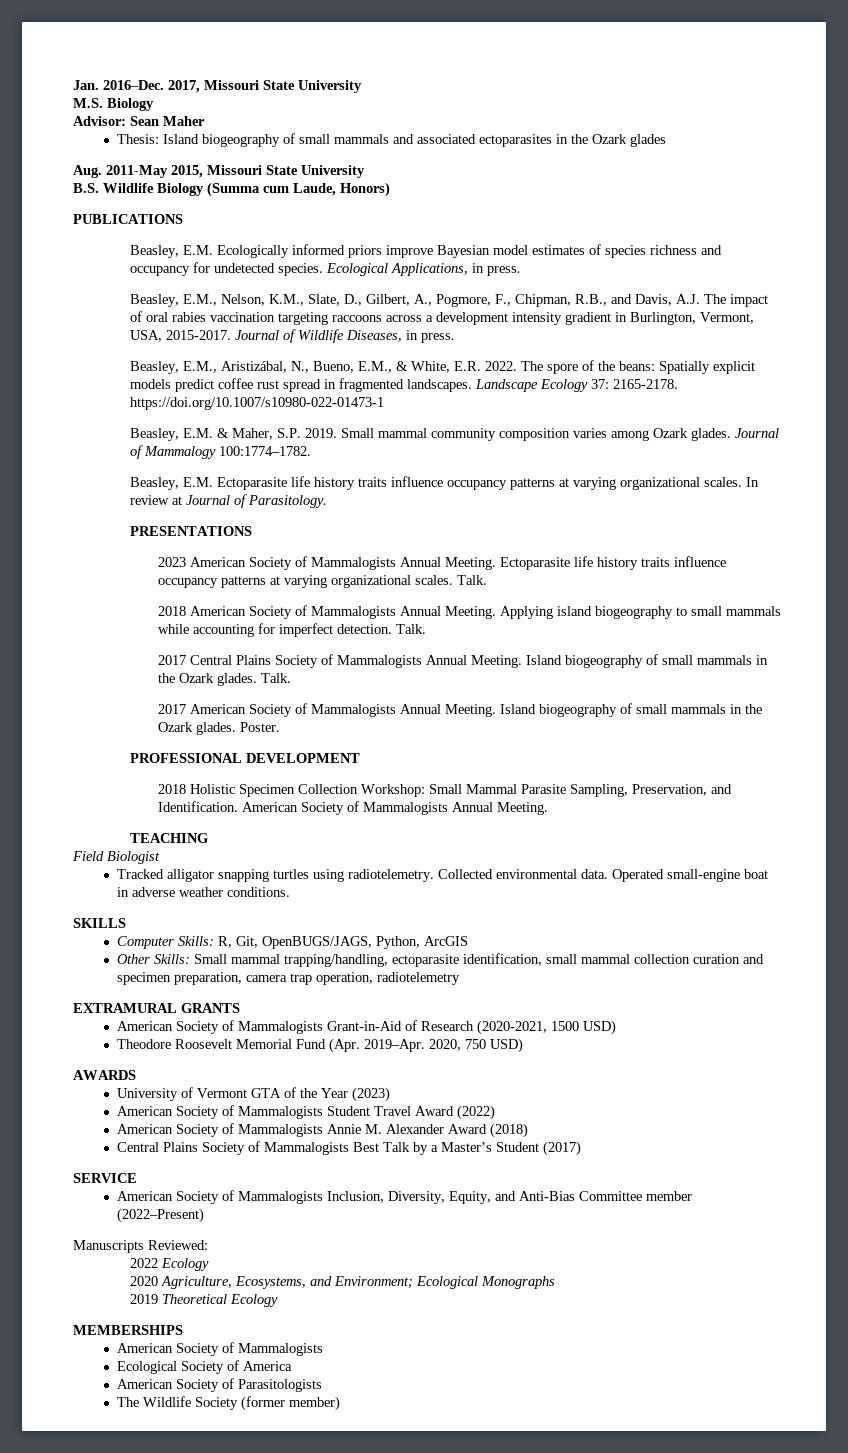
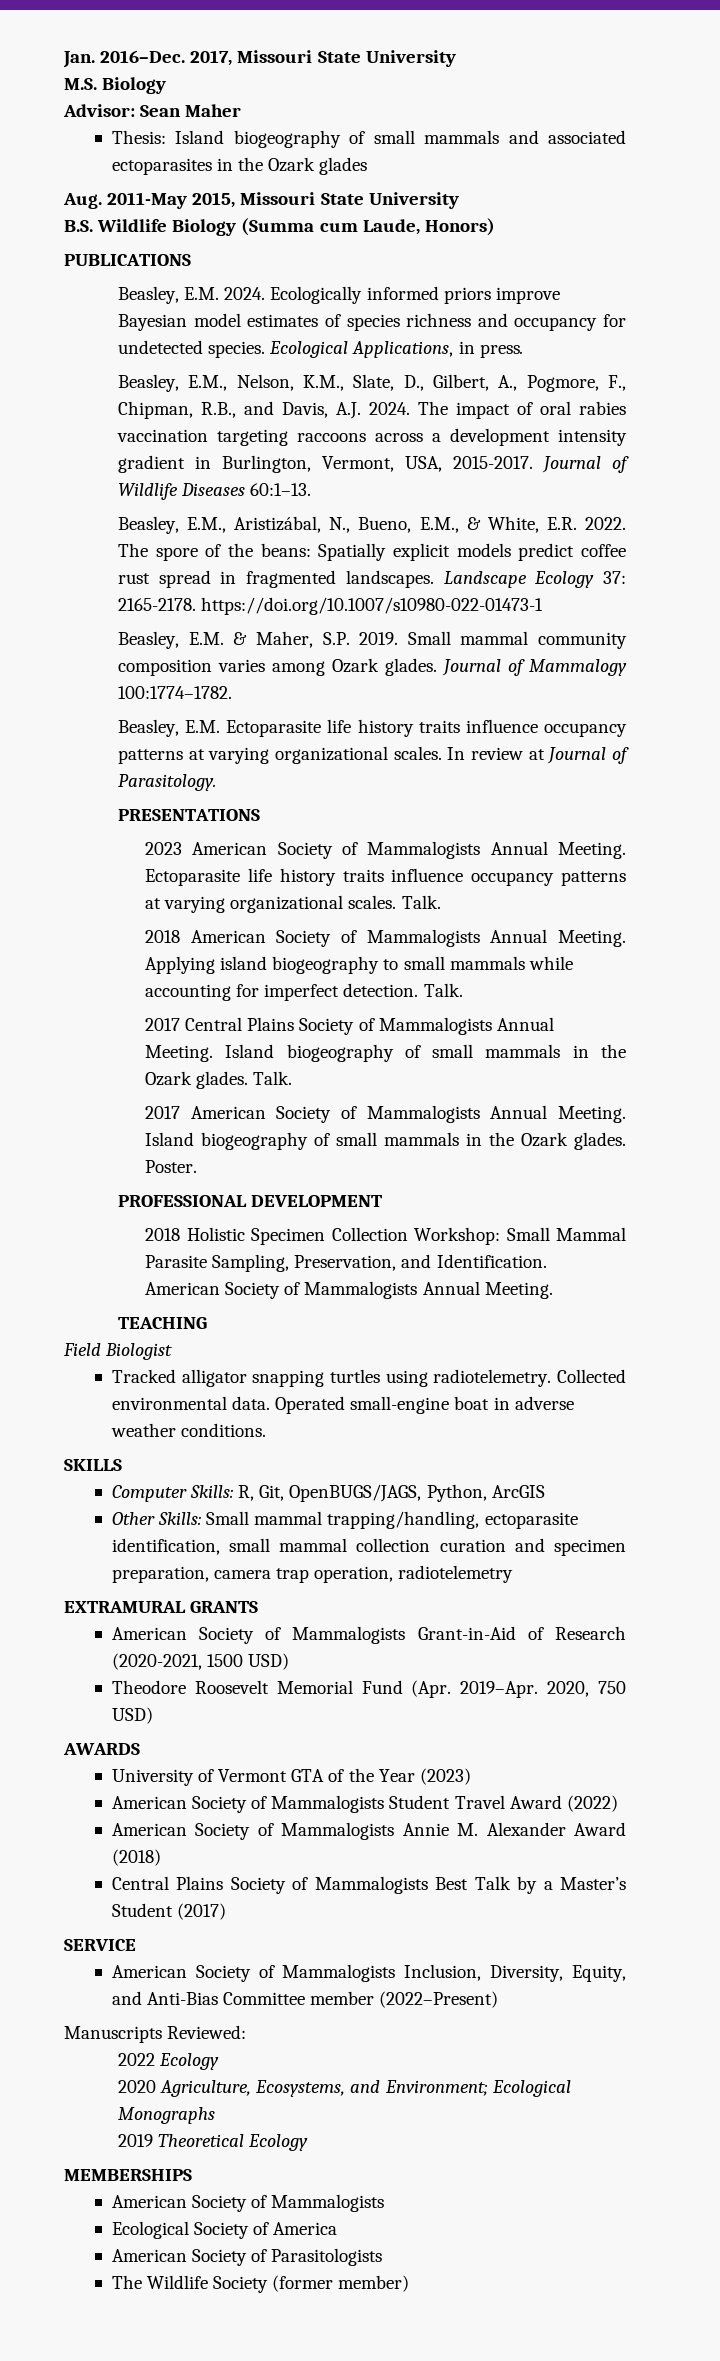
(213, 250) none -> [224,287,266,300] 2024.
(700, 299) none -> [369,402,411,415] 2024.
[345,330,455,343] Diseases, in press. -> [181,483,312,496] Diseases 60:1–13.

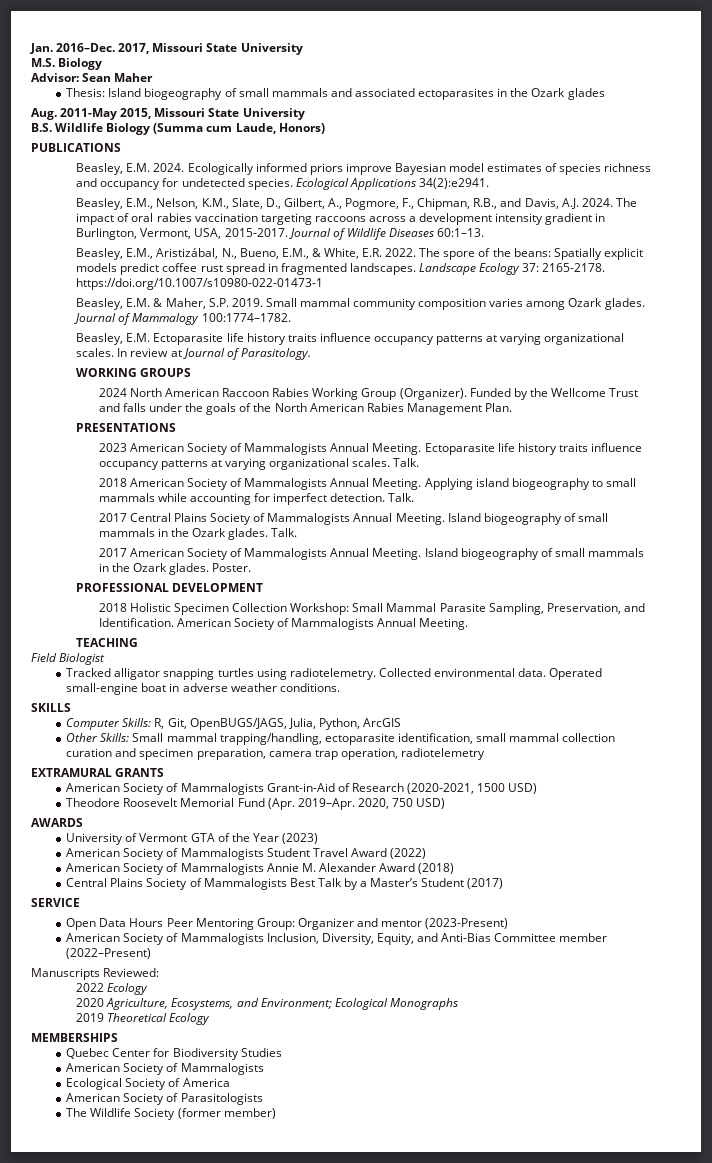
[352,341,523,358] Applications, in press. -> [349,178,489,190] Applications 34(2):e2941.
(217, 782) none -> [76,368,192,377] [98,388,639,400] [98,403,512,415] // WORKING GROUPS // 2024 North American Raccoon Rabies Working Group (Organizer). Funded by the Wellcome Trust and falls under the goals of the North American Rabies Management Plan.
(422, 1493) none -> [288,718,316,729] Julia,
(136, 1945) none -> [66,918,509,930] // Open Data Hours Peer Mentoring Group: Organizer and mentor (2023-Present)
(192, 2175) none -> [66,1048,282,1060] // Quebec Center for Biodiversity Studies

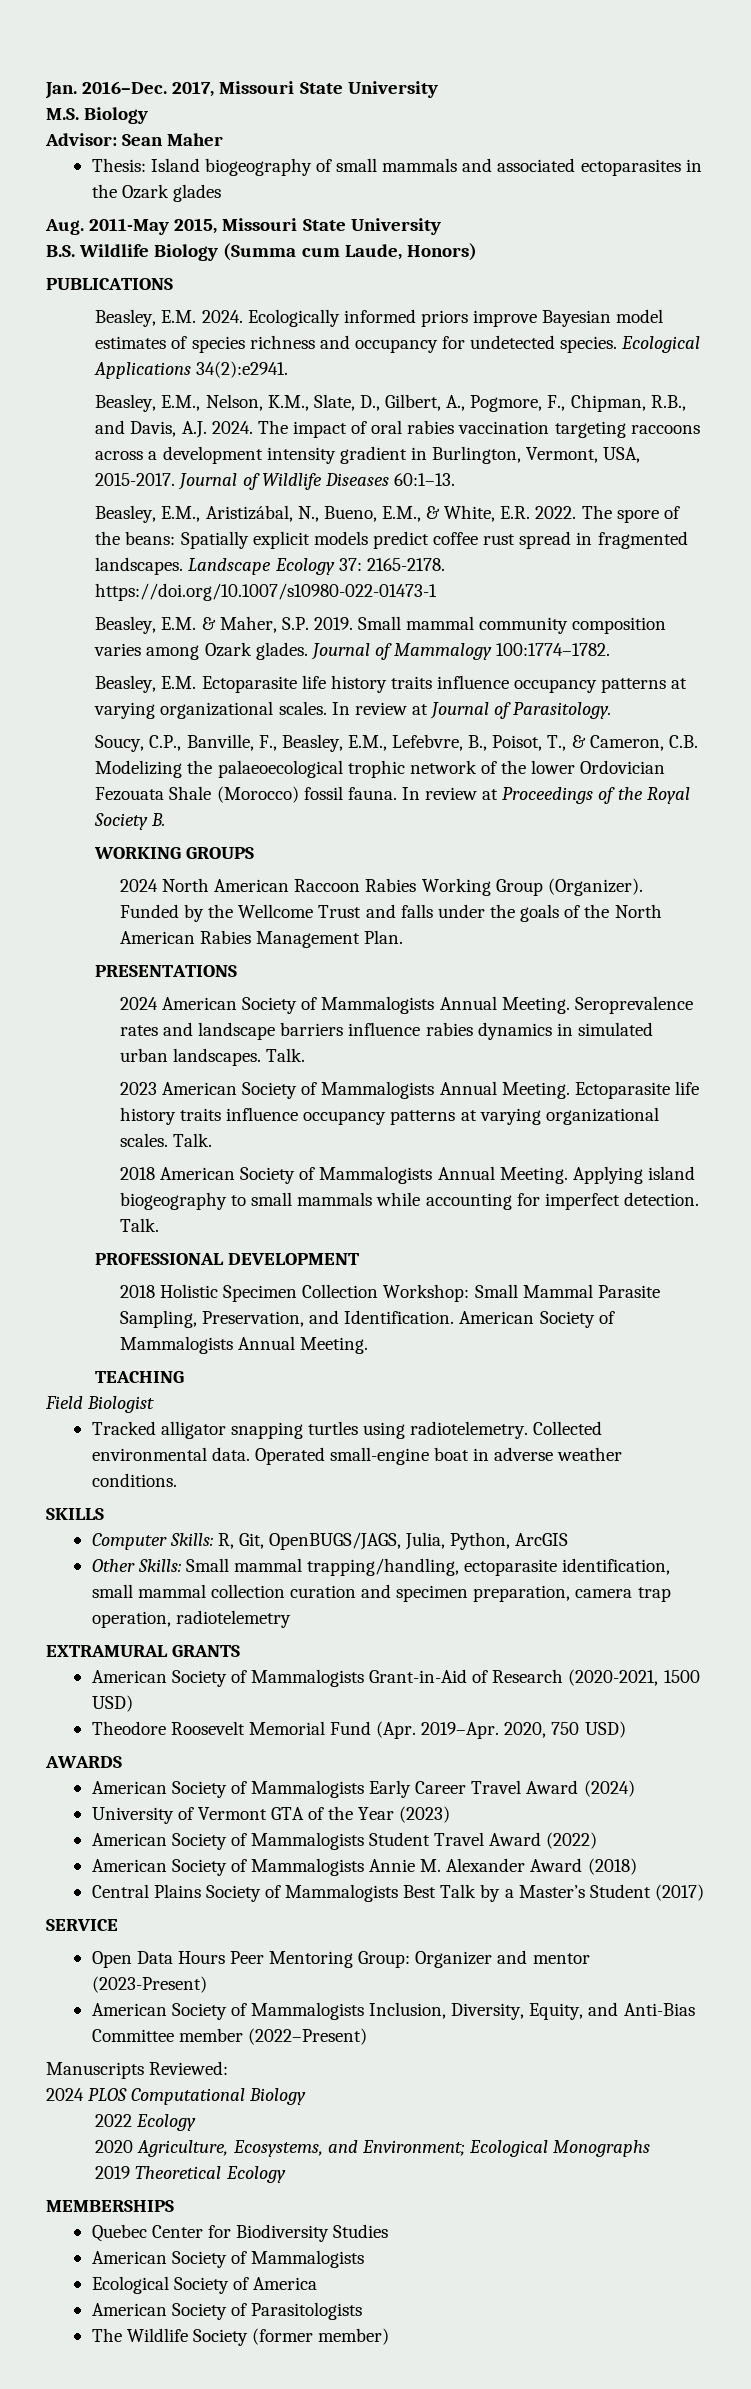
(311, 354) none -> [95,734,698,752] [95,760,666,778] [95,786,690,804] [94,813,166,830] // Soucy, C.P., Banville, F., Beasley, E.M., Lefebvre, B., Poisot, T., & Cameron, C.B. Modelizing the palaeoecological trophic network of the lower Ordovician Fezouata Shale (Morocco) fossil fauna. In review at Proceedings of the Royal Society B.
(177, 427) none -> [119,996,693,1014] [119,1022,654,1040] [119,1048,306,1066] // 2024 American Society of Mammalogists Annual Meeting. Seroprevalence rates and landscape barriers influence rabies dynamics in simulated urban landscapes. Talk.
[98,513,608,525] [98,528,298,540] [98,548,644,560] [98,563,252,575] // 2017 Central Plains Society of Mammalogists Annual Meeting. Island biogeography of small mammals in the Ozark glades. Talk. // 2017 American Society of Mammalogists Annual Meeting. Island biogeography of small mammals in the Ozark glades. Poster. -> (159, 1225) none
(83, 822) none -> [91,1780,635,1798] // American Society of Mammalogists Early Career Travel Award (2024)
(160, 972) none -> [46,2088,307,2105] // 2024 PLOS Computational Biology

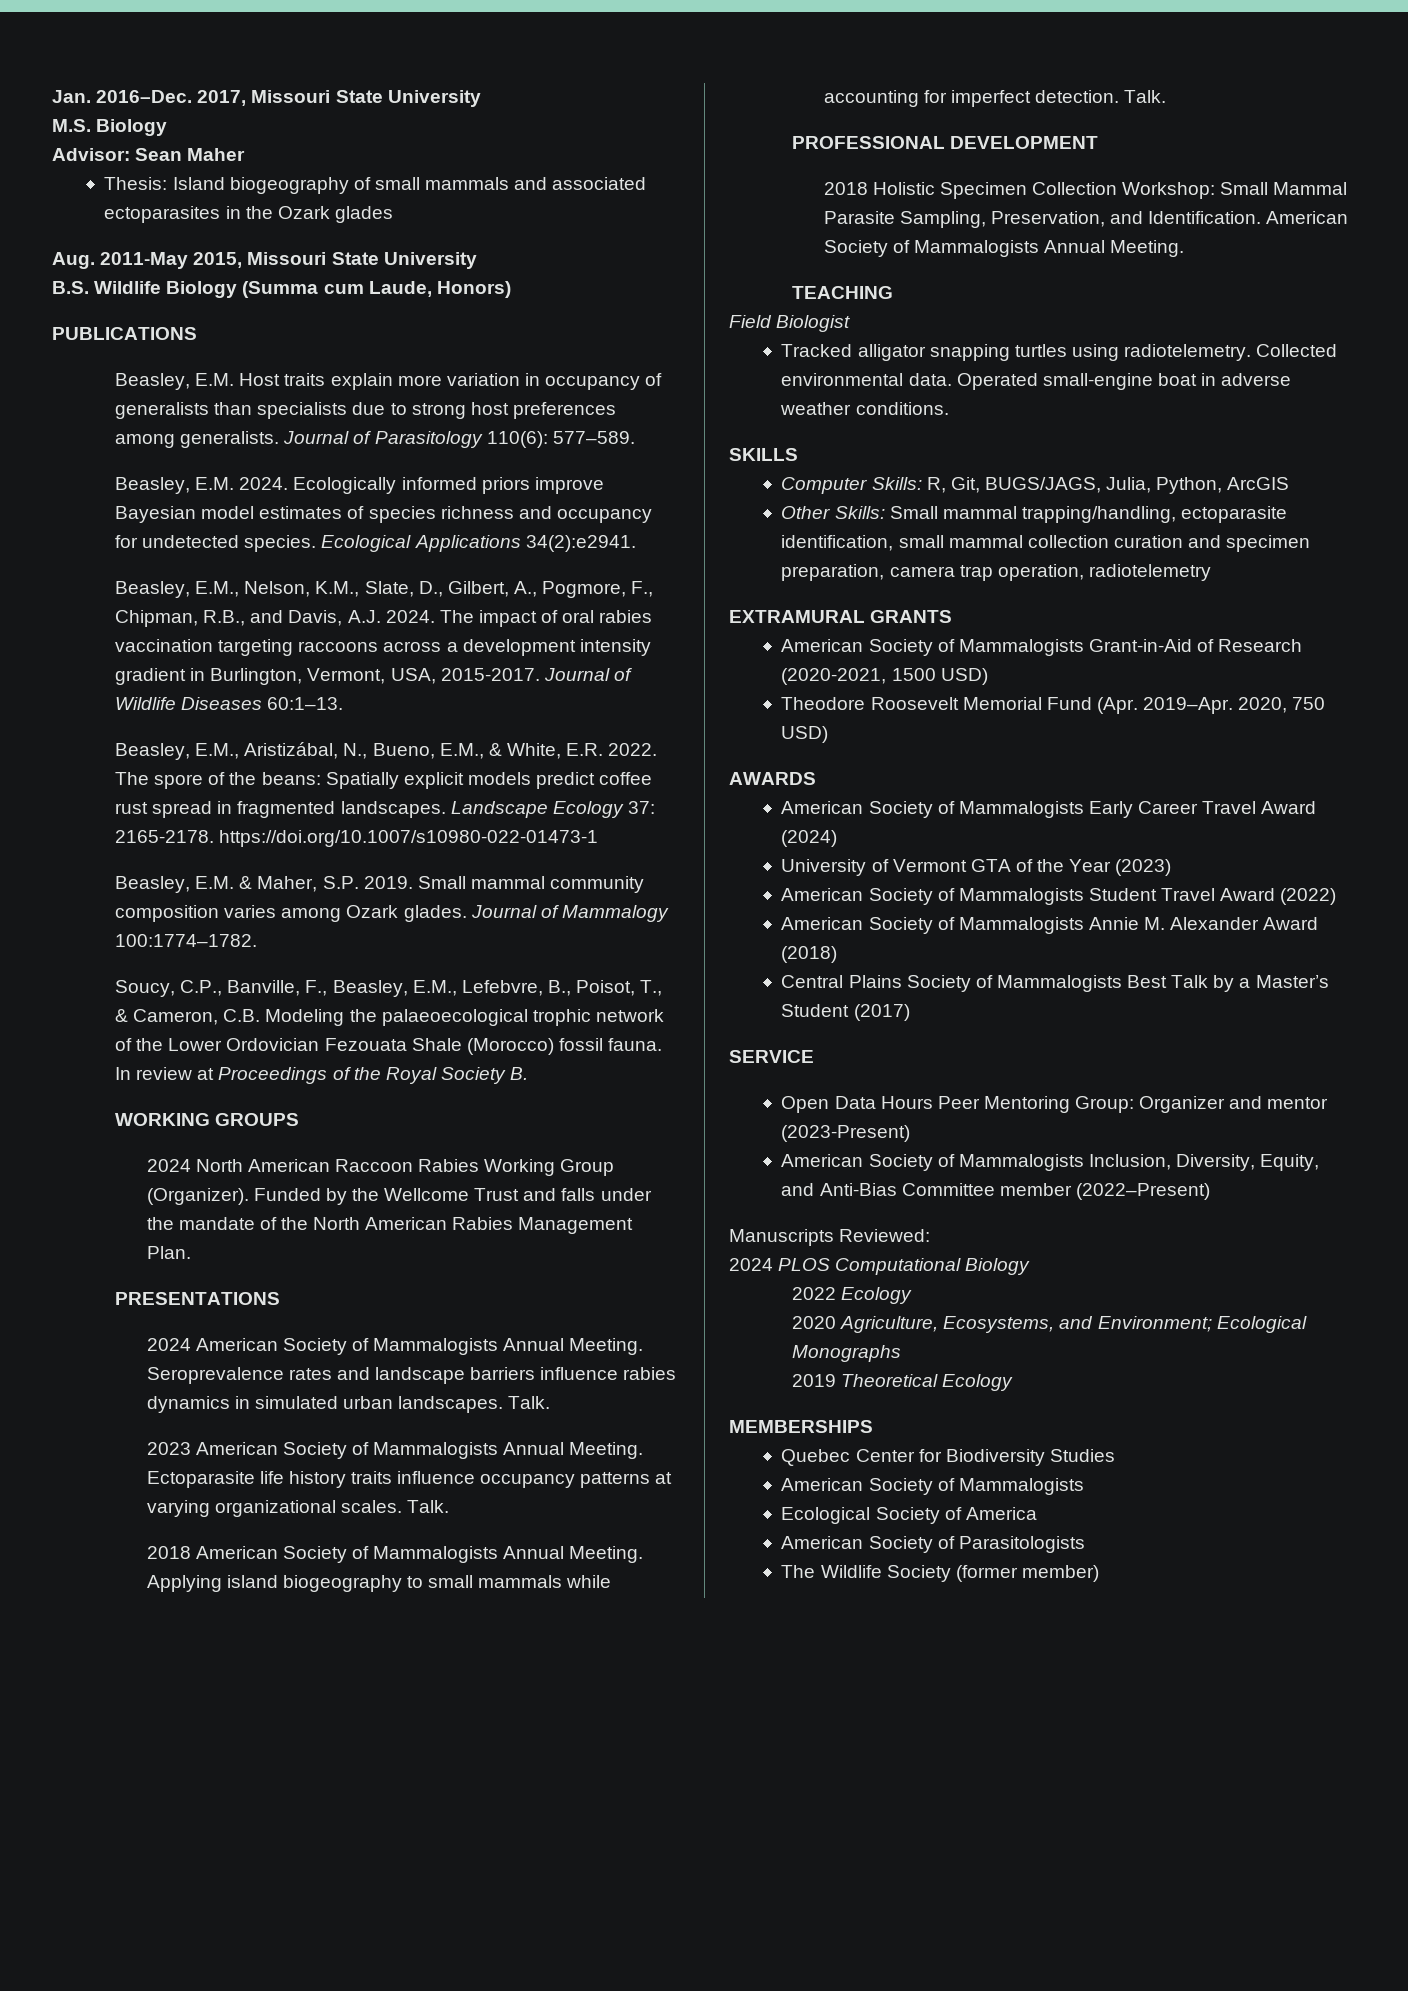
(173, 284) none -> [115,373,663,390] [115,402,616,419] [115,431,635,448] // Beasley, E.M. Host traits explain more variation in occupancy of generalists than specialists due to strong host preferences among generalists. Journal of Parasitology 110(6): 577–589.
[95,675,688,693] [94,701,612,719] // Beasley, E.M. Ectoparasite life history traits influence occupancy patterns at varying organizational scales. In review at Journal of Parasitology. -> (258, 940) none
[95,760,183,778] Modelizing -> [265,1009,345,1026] Modeling
[531,760,576,774] lower -> [168,1038,223,1051] Lower
[520,904,560,922] goals -> [178,1217,255,1230] mandate
[269,1532,402,1550] OpenBUGS/JAGS, -> [984,477,1101,493] BUGS/JAGS,

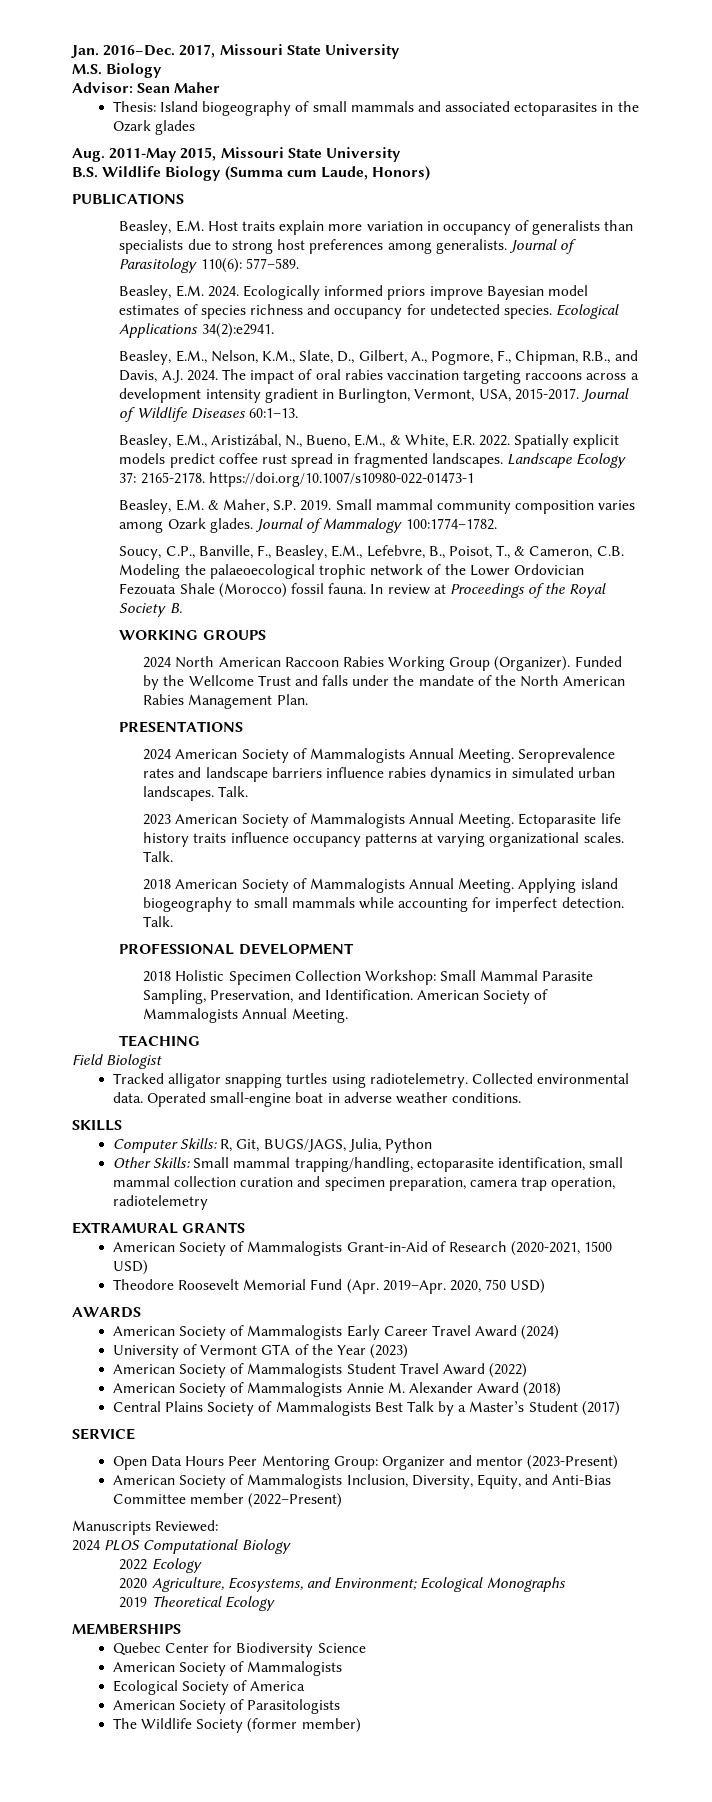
[115,772,321,789] The spore of the beans: -> (511, 440) none
[1156,477,1290,494] Python, ArcGIS -> [384,1138,432,1153] Python
[1049,1449,1115,1462] Studies -> [317,1643,366,1653] Science

